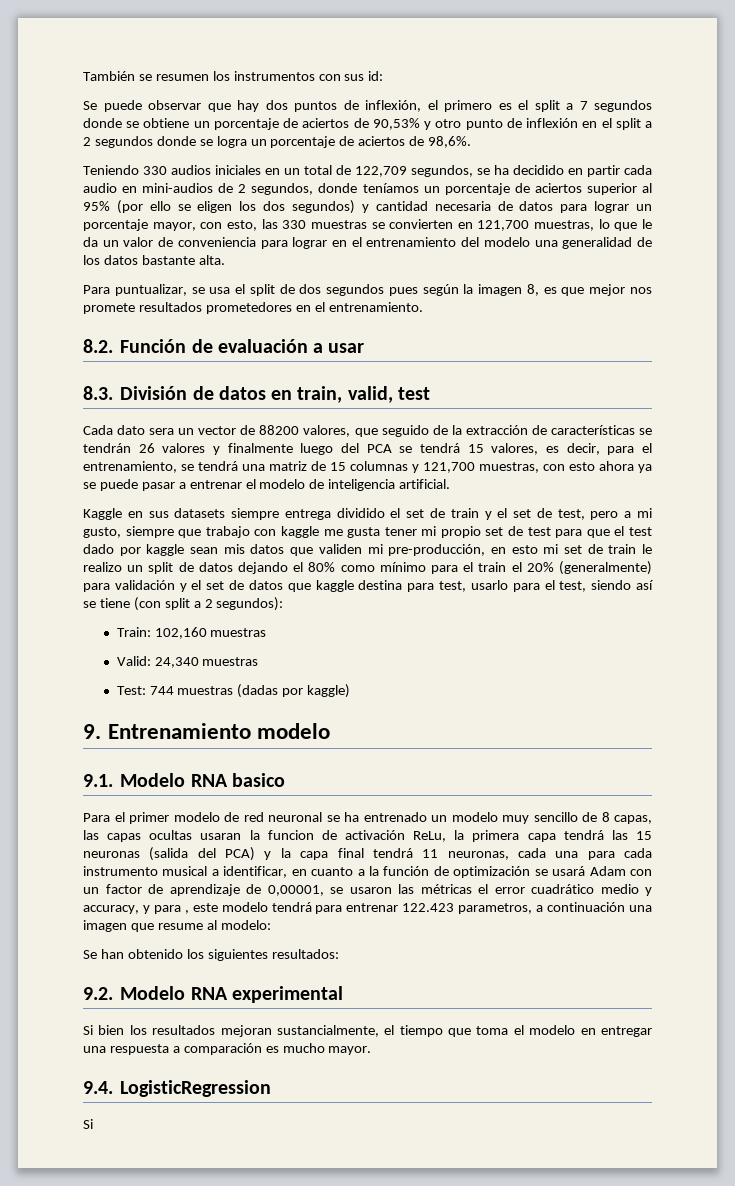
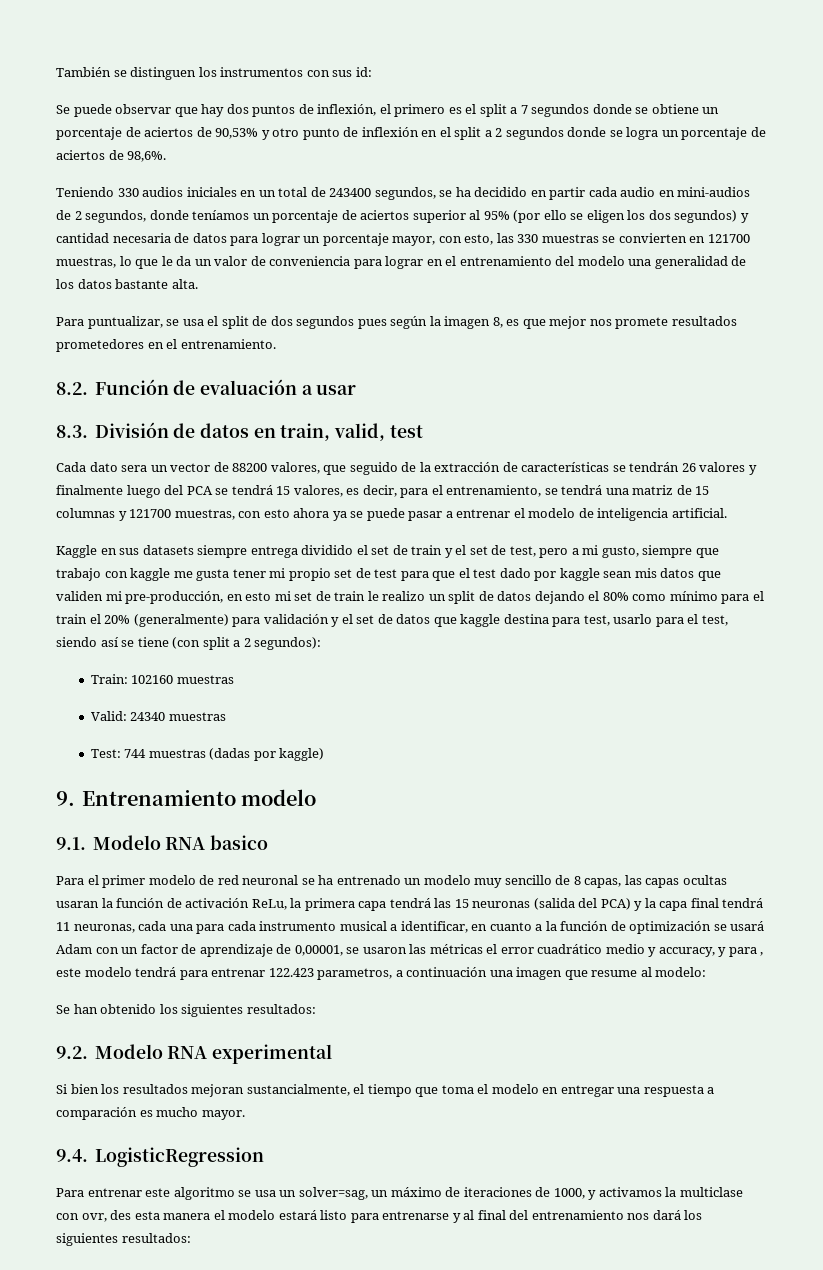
[155,74,209,81] resumen -> [130,67,197,80] distinguen
[355,166,407,177] 122,709 -> [329,188,372,197] 243400
[477,220,530,231] 121,700 -> [707,234,750,243] 121700
[423,462,475,473] 121,700 -> [129,509,172,518] 121700
[154,627,207,639] 102,160 -> [131,675,174,684] 102160
[154,657,199,668] 24,340 -> [130,712,166,721] 24340
[267,830,314,840] funcion -> [116,898,165,908] función
[83,1119,93,1129] Si -> [56,1187,743,1200] [56,1210,703,1223] [56,1233,191,1246] Para entrenar este algoritmo se usa un solver=sag, un máximo de iteraciones de 1000, y activamos la multiclase con ovr, des esta manera el modelo estará listo para entrenarse y al final del entrenamiento nos dará los siguientes resultados:

